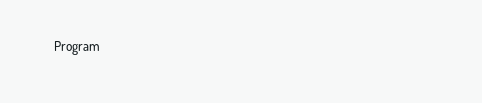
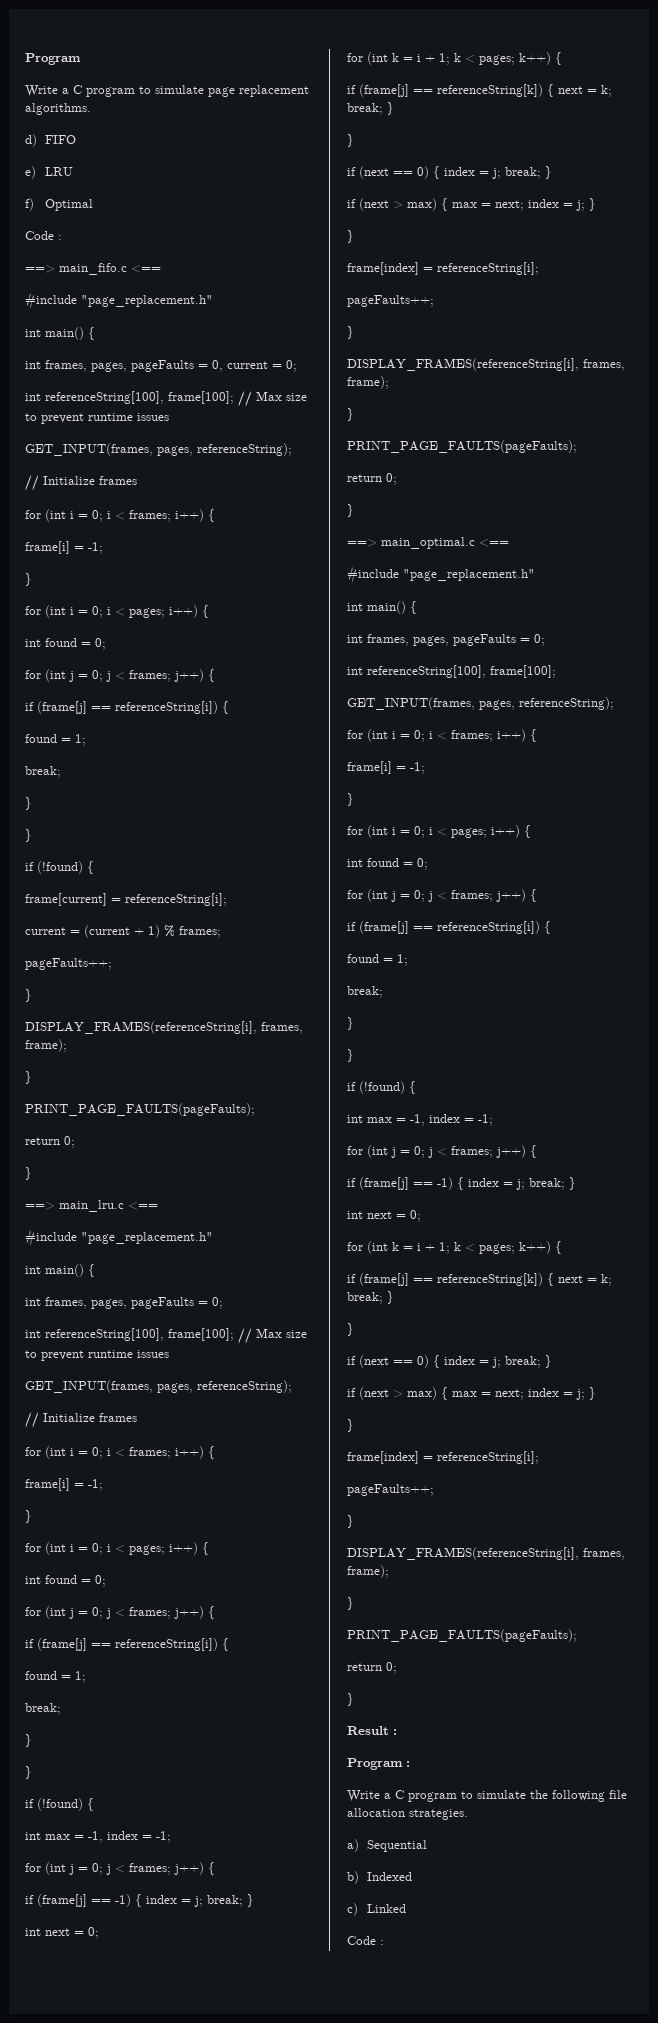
[54,41,100,55] Program -> [25,53,81,65] [25,85,309,97] [25,103,91,115] [25,134,76,147] [25,166,73,179] [25,198,93,211] [25,231,62,240] [25,263,161,275] [25,292,213,309] [25,327,95,340] [25,360,297,372] [25,391,307,407] [25,413,169,424] [25,443,292,456] [25,475,137,491] [25,509,215,522] [25,541,103,554] [25,573,32,586] [25,605,209,618] [25,638,106,650] [25,669,215,682] [25,701,229,714] [25,734,86,746] [25,766,61,778] [25,797,32,810] [25,829,32,842] [25,861,94,874] [25,893,227,906] [25,925,221,938] [25,958,112,970] [25,989,32,1002] [25,1021,303,1034] [25,1039,67,1052] [25,1071,32,1084] [25,1103,255,1116] [25,1136,75,1148] [25,1167,32,1180] [25,1200,158,1212] [25,1229,213,1246] [25,1264,95,1277] [25,1297,223,1309] [25,1328,307,1344] [25,1350,169,1361] [25,1380,292,1393] [25,1412,137,1428] [25,1446,215,1459] [25,1478,103,1491] [25,1510,32,1523] [25,1542,209,1555] [25,1575,106,1587] [25,1606,215,1619] [25,1638,229,1651] [25,1671,86,1683] [25,1703,61,1715] [25,1734,32,1747] [25,1766,32,1779] [25,1798,94,1811] [25,1831,171,1843] [25,1862,215,1875] [25,1894,254,1907] [25,1927,99,1939] [347,52,562,65] [347,84,612,97] [347,102,394,115] [347,134,354,147] [347,166,552,179] [347,198,596,211] [347,230,354,243] [347,262,539,275] [347,295,434,307] [347,326,354,339] [347,358,625,371] [347,376,389,389] [347,408,354,421] [347,440,577,453] [347,473,397,485] [347,504,354,517] [347,537,509,549] [347,566,535,583] [347,601,417,614] [347,634,545,646] [347,665,556,678] [347,697,614,710] [347,729,537,742] [347,761,425,774] [347,793,354,806] [347,825,531,838] [347,858,428,870] [347,889,537,902] [347,921,551,934] [347,954,408,966] [347,986,383,998] [347,1017,354,1030] [347,1049,354,1062] [347,1081,416,1094] [347,1114,493,1126] [347,1145,537,1158] [347,1177,576,1190] [347,1210,421,1222] [347,1241,562,1254] [347,1273,612,1286] [347,1291,394,1304] [347,1323,354,1336] [347,1355,552,1368] [347,1387,596,1400] [347,1419,354,1432] [347,1451,539,1464] [347,1484,434,1496] [347,1515,354,1528] [347,1547,625,1560] [347,1565,389,1578] [347,1597,354,1610] [347,1629,577,1642] [347,1662,397,1674] [347,1693,354,1706] [347,1726,397,1735] [347,1758,410,1770] [347,1790,627,1802] [347,1808,468,1820] [347,1839,427,1852] [347,1871,412,1884] [347,1903,406,1916] [347,1936,384,1945] Program // Write a C program to simulate page replacement algorithms. // d) FIFO // e) LRU // f) Optimal // Code : // ==> main_fifo.c <== // #include "page_replacement.h" // int main() { // int frames, pages, pageFaults = 0, current = 0; // int referenceString[100], frame[100]; // Max size to prevent runtime issues // GET_INPUT(frames, pages, referenceString); // // Initialize frames // for (int i = 0; i < frames; i++) { // frame[i] = -1; // } // for (int i = 0; i < pages; i++) { // int found = 0; // for (int j = 0; j < frames; j++) { // if (frame[j] == referenceString[i]) { // found = 1; // break; // } // } // if (!found) { // frame[current] = referenceString[i]; // current = (current + 1) % frames; // pageFaults++; // } // DISPLAY_FRAMES(referenceString[i], frames, frame); // } // PRINT_PAGE_FAULTS(pageFaults); // return 0; // } // ==> main_lru.c <== // #include "page_replacement.h" // int main() { // int frames, pages, pageFaults = 0; // int referenceString[100], frame[100]; // Max size to prevent runtime issues // GET_INPUT(frames, pages, referenceString); // // Initialize frames // for (int i = 0; i < frames; i++) { // frame[i] = -1; // } // for (int i = 0; i < pages; i++) { // int found = 0; // for (int j = 0; j < frames; j++) { // if (frame[j] == referenceString[i]) { // found = 1; // break; // } // } // if (!found) { // int max = -1, index = -1; // for (int j = 0; j < frames; j++) { // if (frame[j] == -1) { index = j; break; } // int next = 0; // for (int k = i + 1; k < pages; k++) { // if (frame[j] == referenceString[k]) { next = k; break; } // } // if (next == 0) { index = j; break; } // if (next > max) { max = next; index = j; } // } // frame[index] = referenceString[i]; // pageFaults++; // } // DISPLAY_FRAMES(referenceString[i], frames, frame); // } // PRINT_PAGE_FAULTS(pageFaults); // return 0; // } // ==> main_optimal.c <== // #include "page_replacement.h" // int main() { // int frames, pages, pageFaults = 0; // int referenceString[100], frame[100]; // GET_INPUT(frames, pages, referenceString); // for (int i = 0; i < frames; i++) { // frame[i] = -1; // } // for (int i = 0; i < pages; i++) { // int found = 0; // for (int j = 0; j < frames; j++) { // if (frame[j] == referenceString[i]) { // found = 1; // break; // } // } // if (!found) { // int max = -1, index = -1; // for (int j = 0; j < frames; j++) { // if (frame[j] == -1) { index = j; break; } // int next = 0; // for (int k = i + 1; k < pages; k++) { // if (frame[j] == referenceString[k]) { next = k; break; } // } // if (next == 0) { index = j; break; } // if (next > max) { max = next; index = j; } // } // frame[index] = referenceString[i]; // pageFaults++; // } // DISPLAY_FRAMES(referenceString[i], frames, frame); // } // PRINT_PAGE_FAULTS(pageFaults); // return 0; // } // Result : // Program : // Write a C program to simulate the following file allocation strategies. // a) Sequential // b) Indexed // c) Linked // Code :

